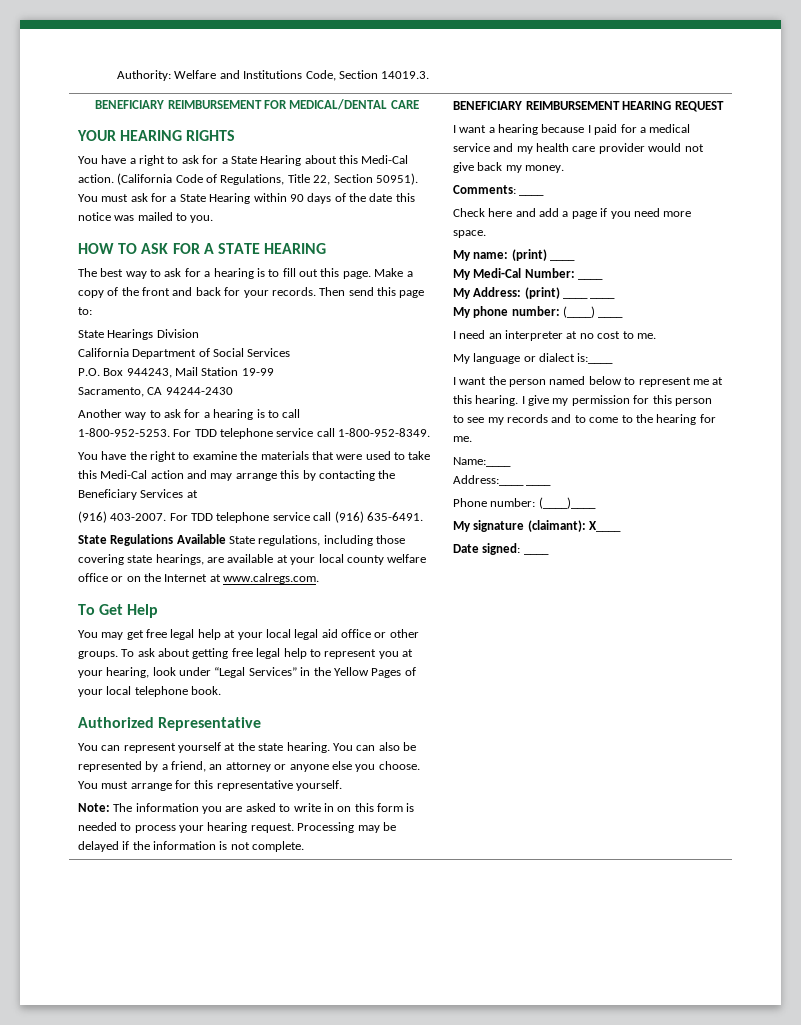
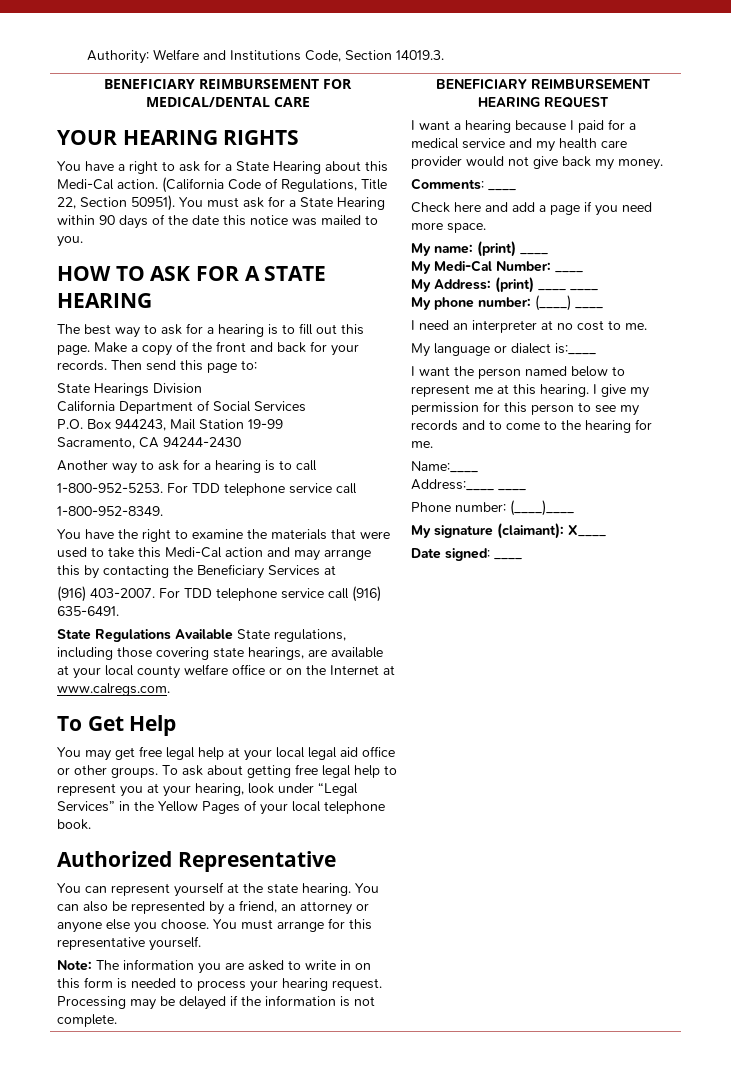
(335, 432) none -> (358, 488) //

